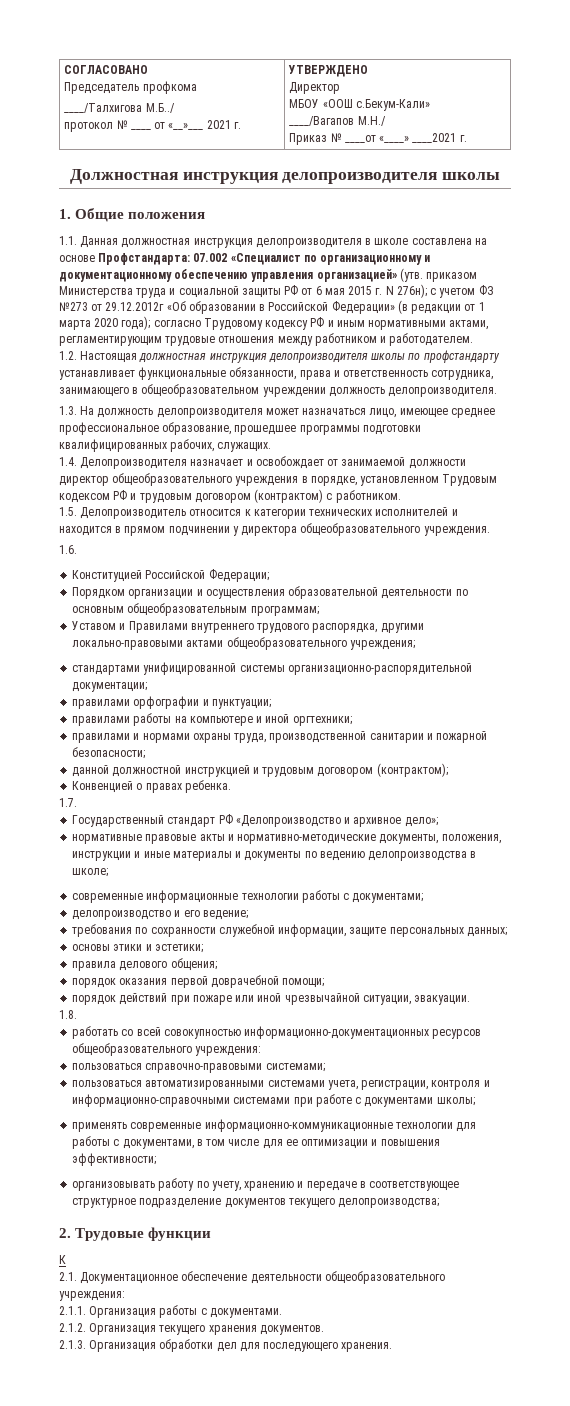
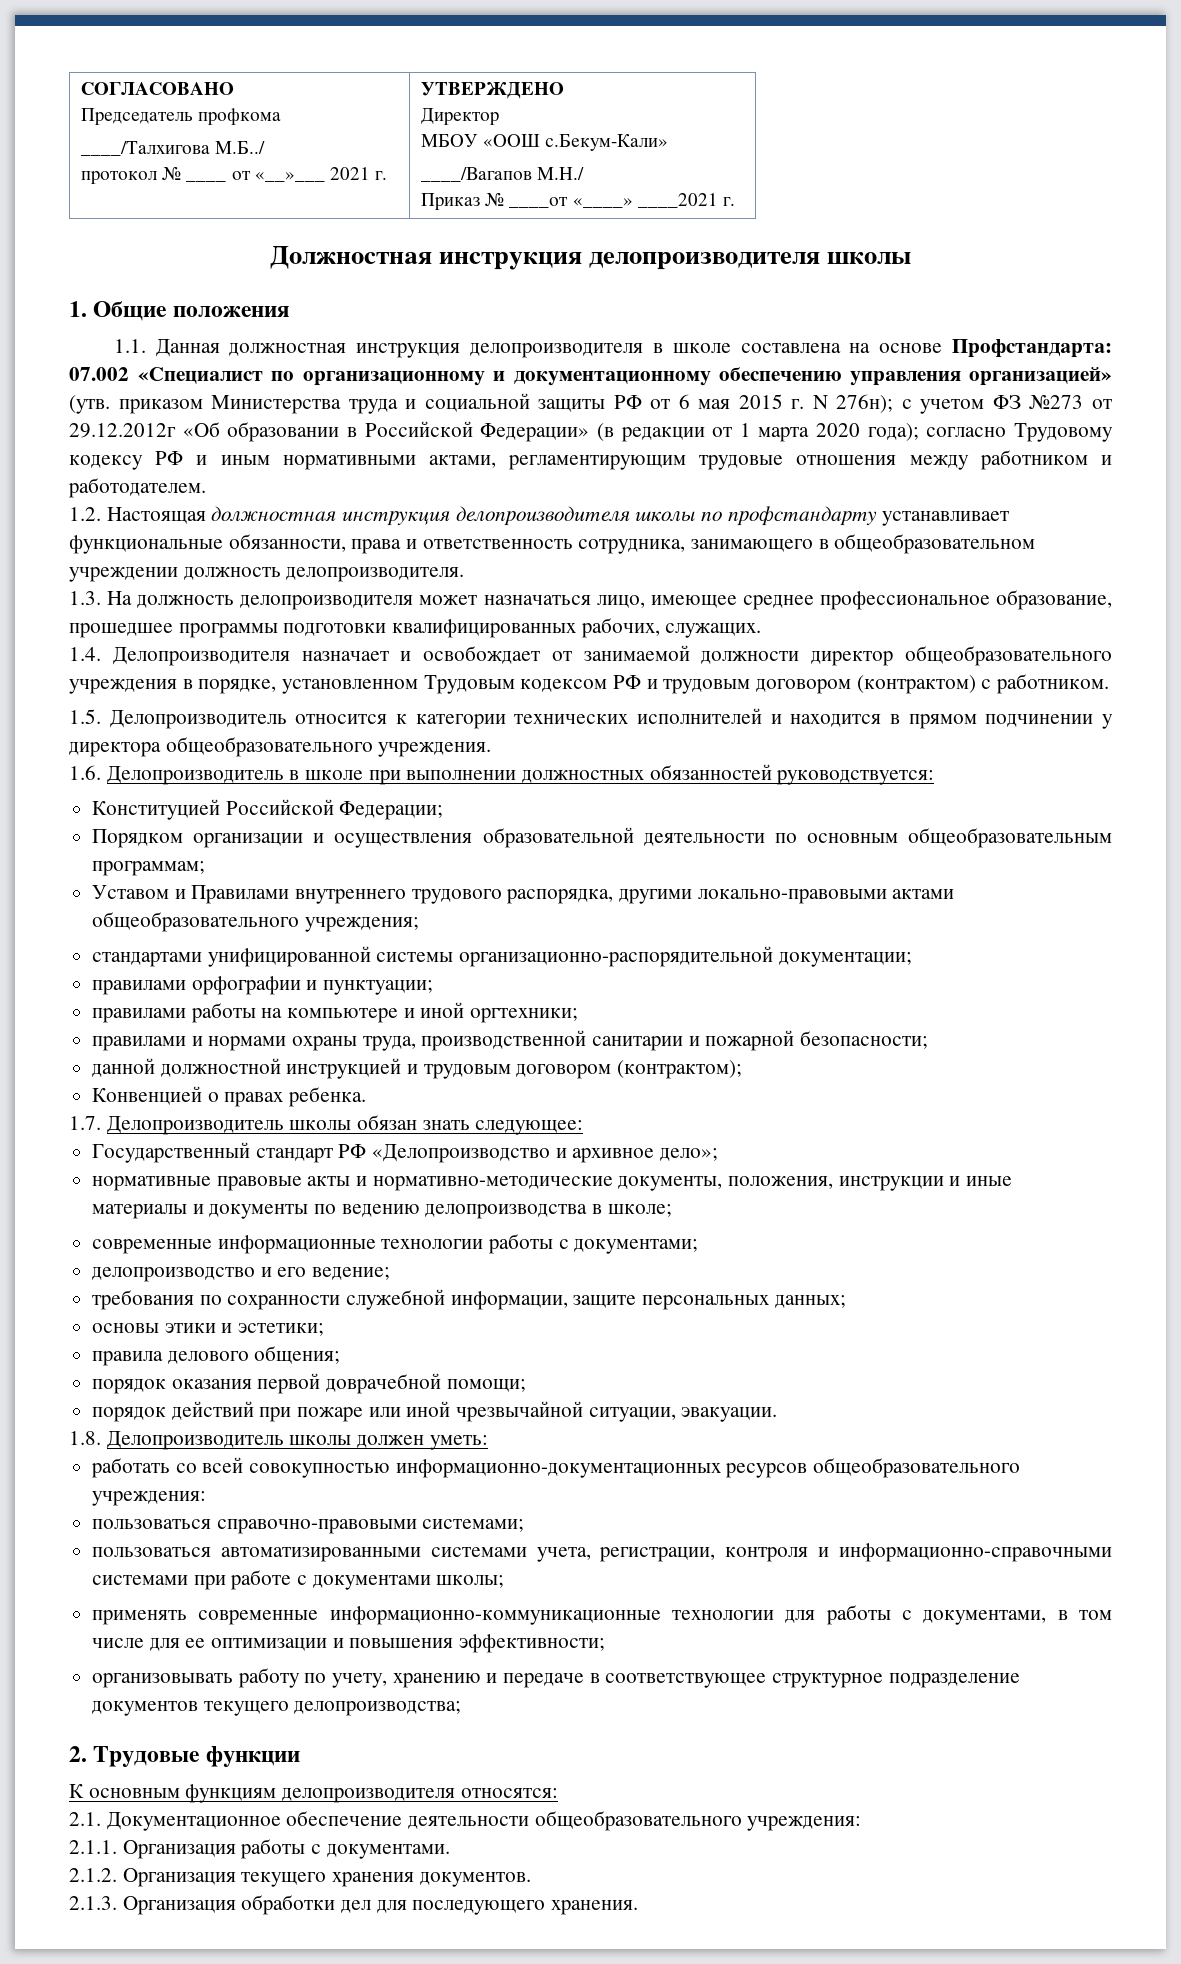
(77, 549) none -> [106,764,935,785] Делопроизводитель в школе при выполнении должностных обязанностей руководствуется:
(77, 802) none -> [106,1115,584,1135] Делопроизводитель школы обязан знать следующее:
(77, 1014) none -> [106,1431,488,1450] Делопроизводитель школы должен уметь:
(66, 1259) none -> [88,1784,558,1803] основным функциям делопроизводителя относятся:

